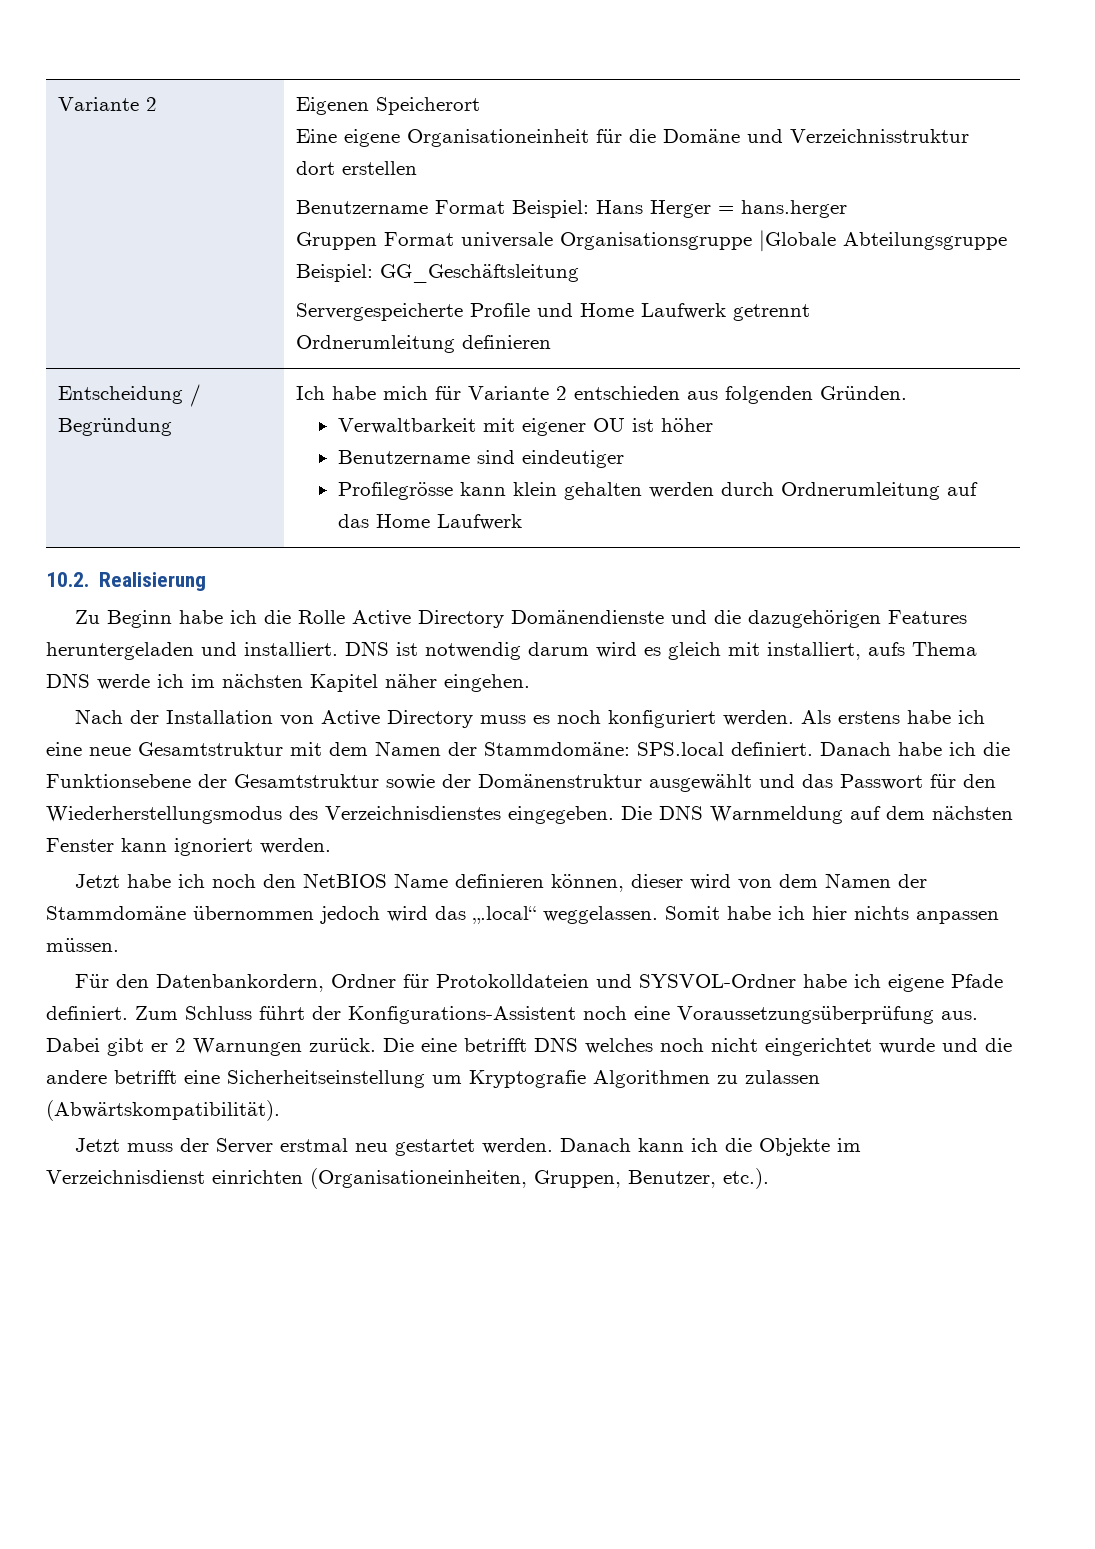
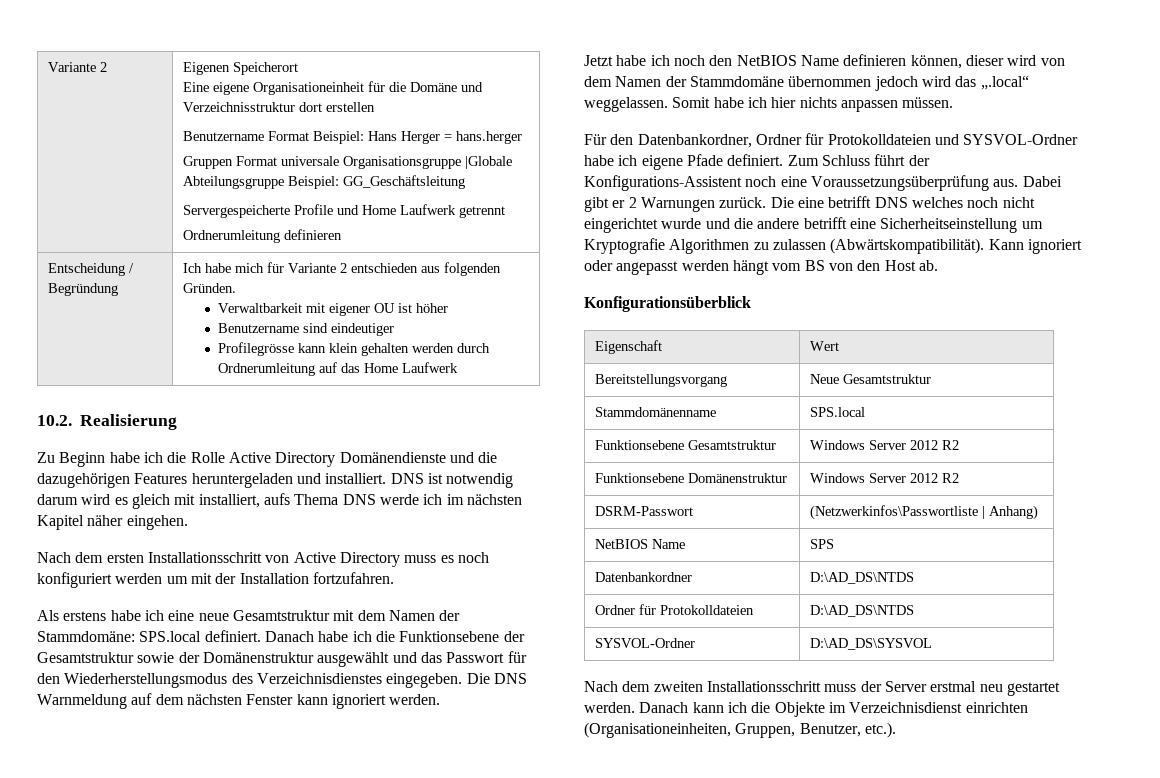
[129,710,273,724] der Installation -> [75,552,262,563] dem ersten Installationsschritt
[722,710,794,726] werden. -> [115,572,394,584] werden um mit der Installation fortzufahren. //
[155,974,324,992] Datenbankordern, -> [637,134,752,148] Datenbankordner,
[74,1138,120,1152] // Jetzt -> [988,239,1082,254] [584,260,938,275] [584,296,751,312] [594,340,662,354] [809,341,839,351] [594,374,727,387] [809,374,931,384] [594,407,716,417] [809,407,865,417] [594,440,776,450] [809,440,959,450] [594,473,787,483] [809,473,959,483] [594,506,693,516] [809,505,1038,520] [594,539,685,549] [809,539,834,549] [594,572,692,582] [809,572,914,584] [594,604,754,615] [809,605,914,617] [594,638,695,648] [809,638,932,650] [584,681,821,692] Kann ignoriert oder angepasst werden hängt vom BS von den Host ab. // Konfigurationsüberblick // Eigenschaft | Wert // Bereitstellungsvorgang | Neue Gesamtstruktur // Stammdomänenname | SPS.local // Funktionsebene Gesamtstruktur | Windows Server 2012 R2 // Funktionsebene Domänenstruktur | Windows Server 2012 R2 // DSRM-Passwort | (Netzwerkinfos\Passwortliste | Anhang) // NetBIOS Name | SPS // Datenbankordner | D:\AD_DS\NTDS // Ordner für Protokolldateien | D:\AD_DS\NTDS // SYSVOL-Ordner | D:\AD_DS\SYSVOL // Nach dem zweiten Installationsschritt

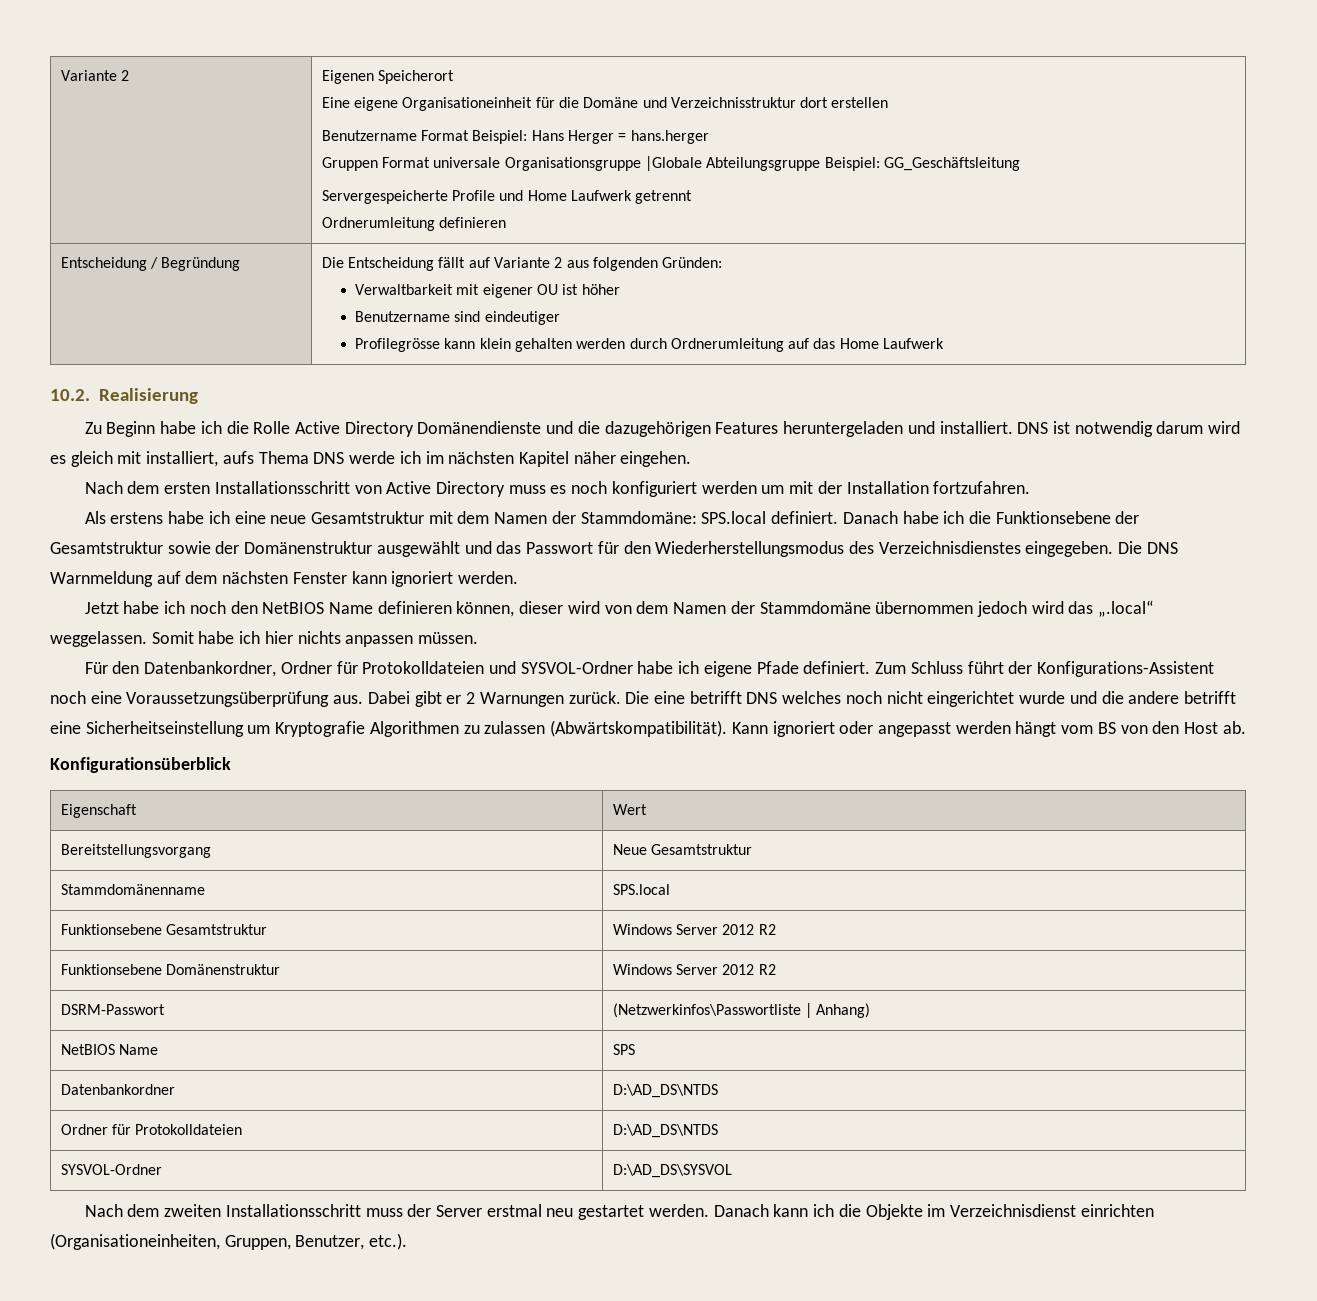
[182,262,418,273] Ich habe mich für Variante 2 entschieden -> [321,257,563,271] Die Entscheidung fällt auf Variante 2
[182,283,236,293] Gründen. -> [662,257,723,268] Gründen:

